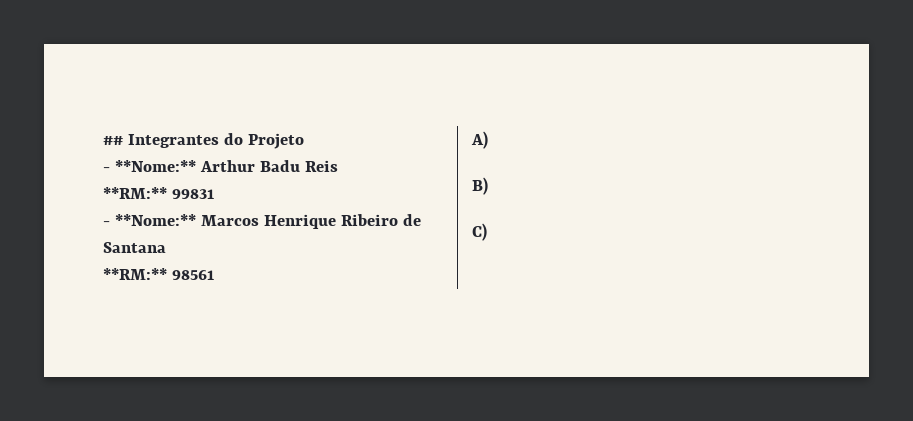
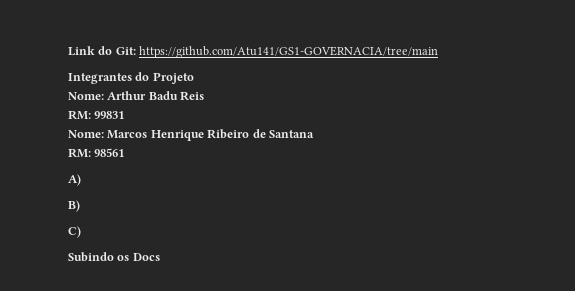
[103,136,123,145] ## -> [68,46,439,58] Link do Git: https://github.com/Atu141/GS1-GOVERNACIA/tree/main //
[103,160,196,172] - **Nome:** -> [68,92,104,100] Nome:
[103,187,167,199] **RM:** -> [68,110,91,120] RM:
[103,214,196,226] - **Nome:** -> [68,130,104,138] Nome:
[103,268,167,280] **RM:** -> [68,148,91,158] RM:
(487, 232) none -> [68,252,160,262] // Subindo os Docs

